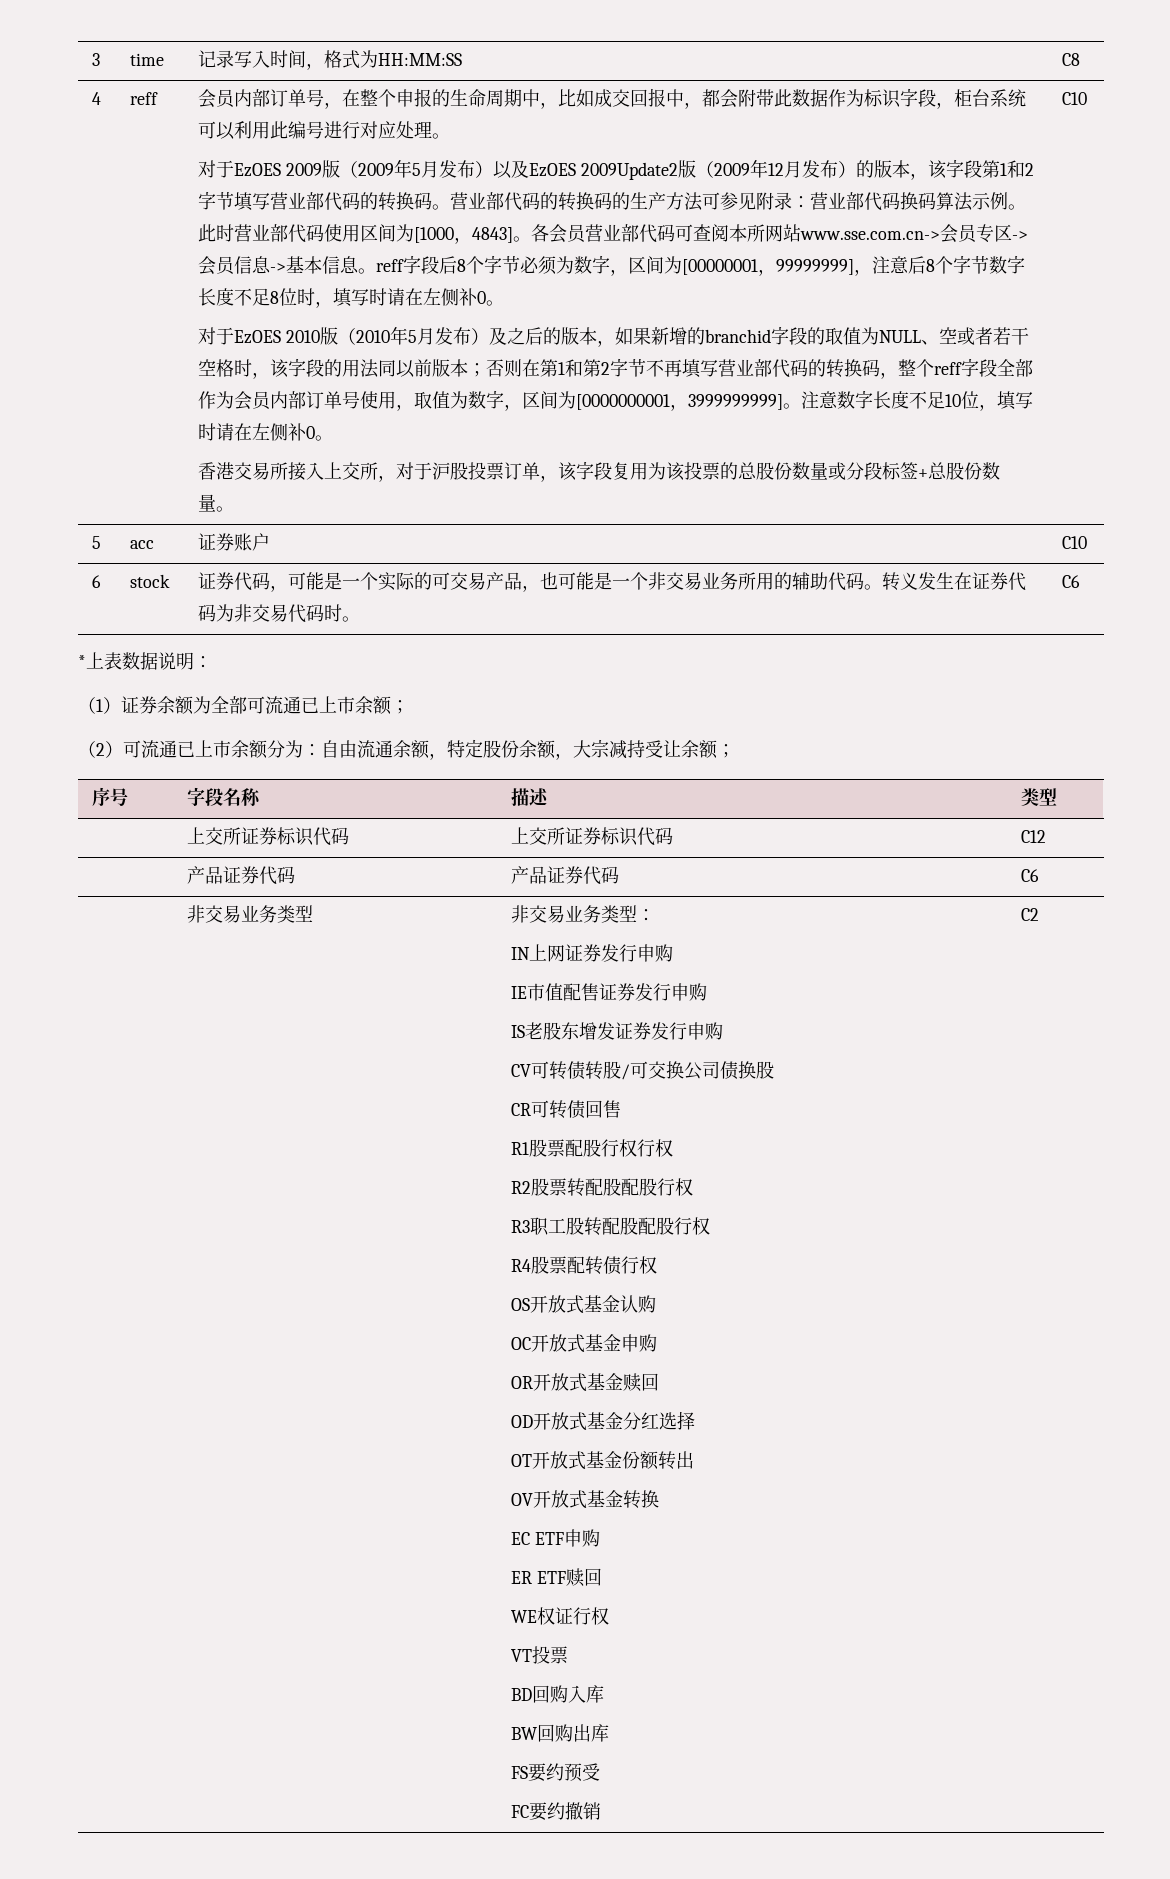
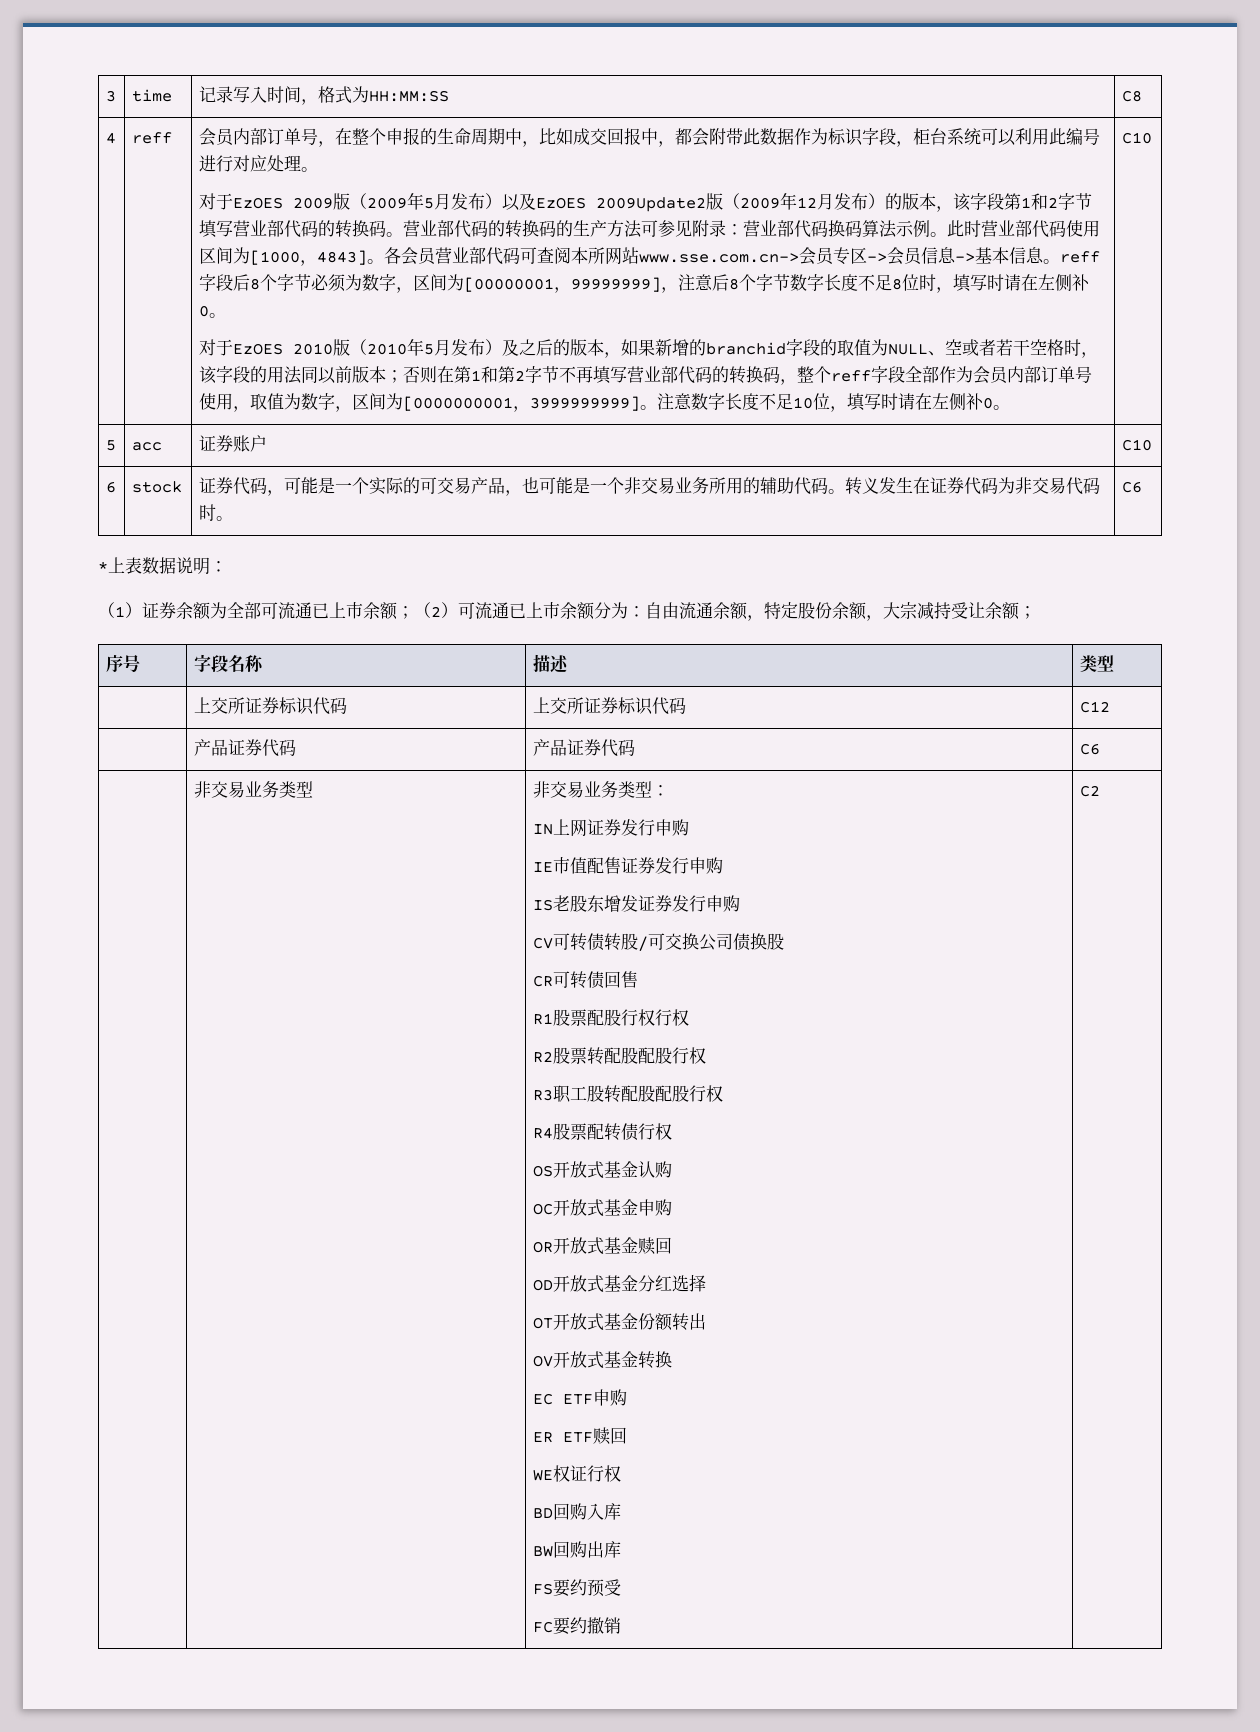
[198,461,1001,482] [198,494,235,512] // 香港交易所接入上交所，对于沪股投票订单，该字段复用为该投票的总股份数量或分段标签+总股份数量。 -> (1010, 407) none
(409, 707) // -> (414, 612) none
[511,1646,569,1664] // VT投票 -> (621, 1473) none

